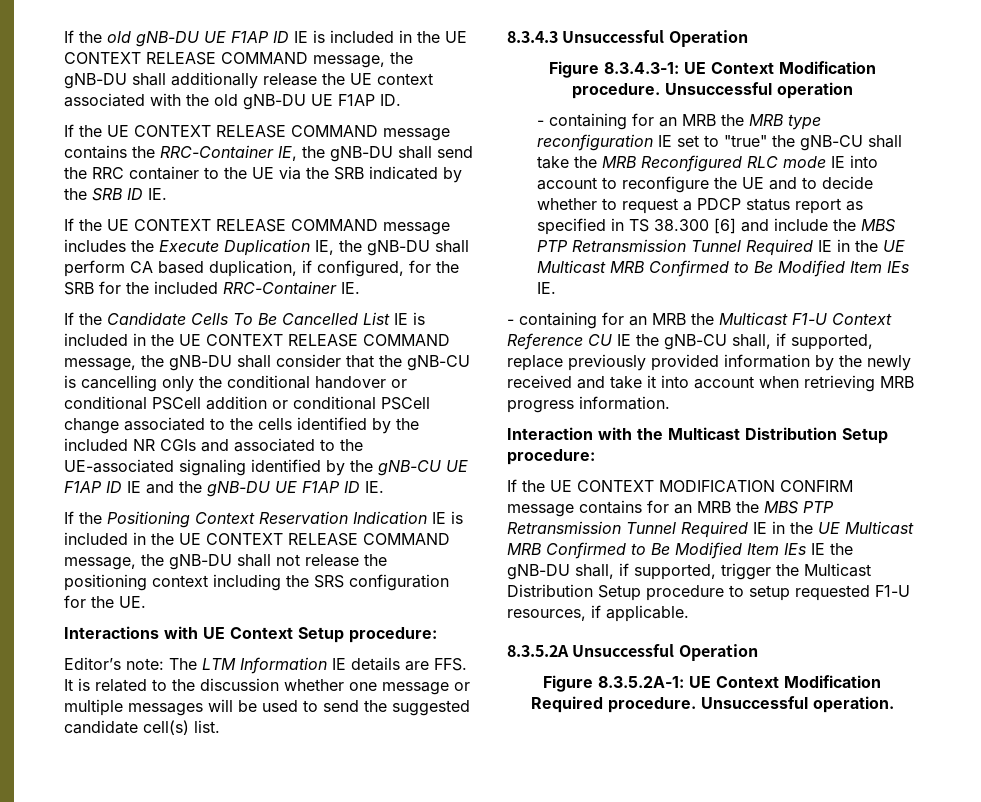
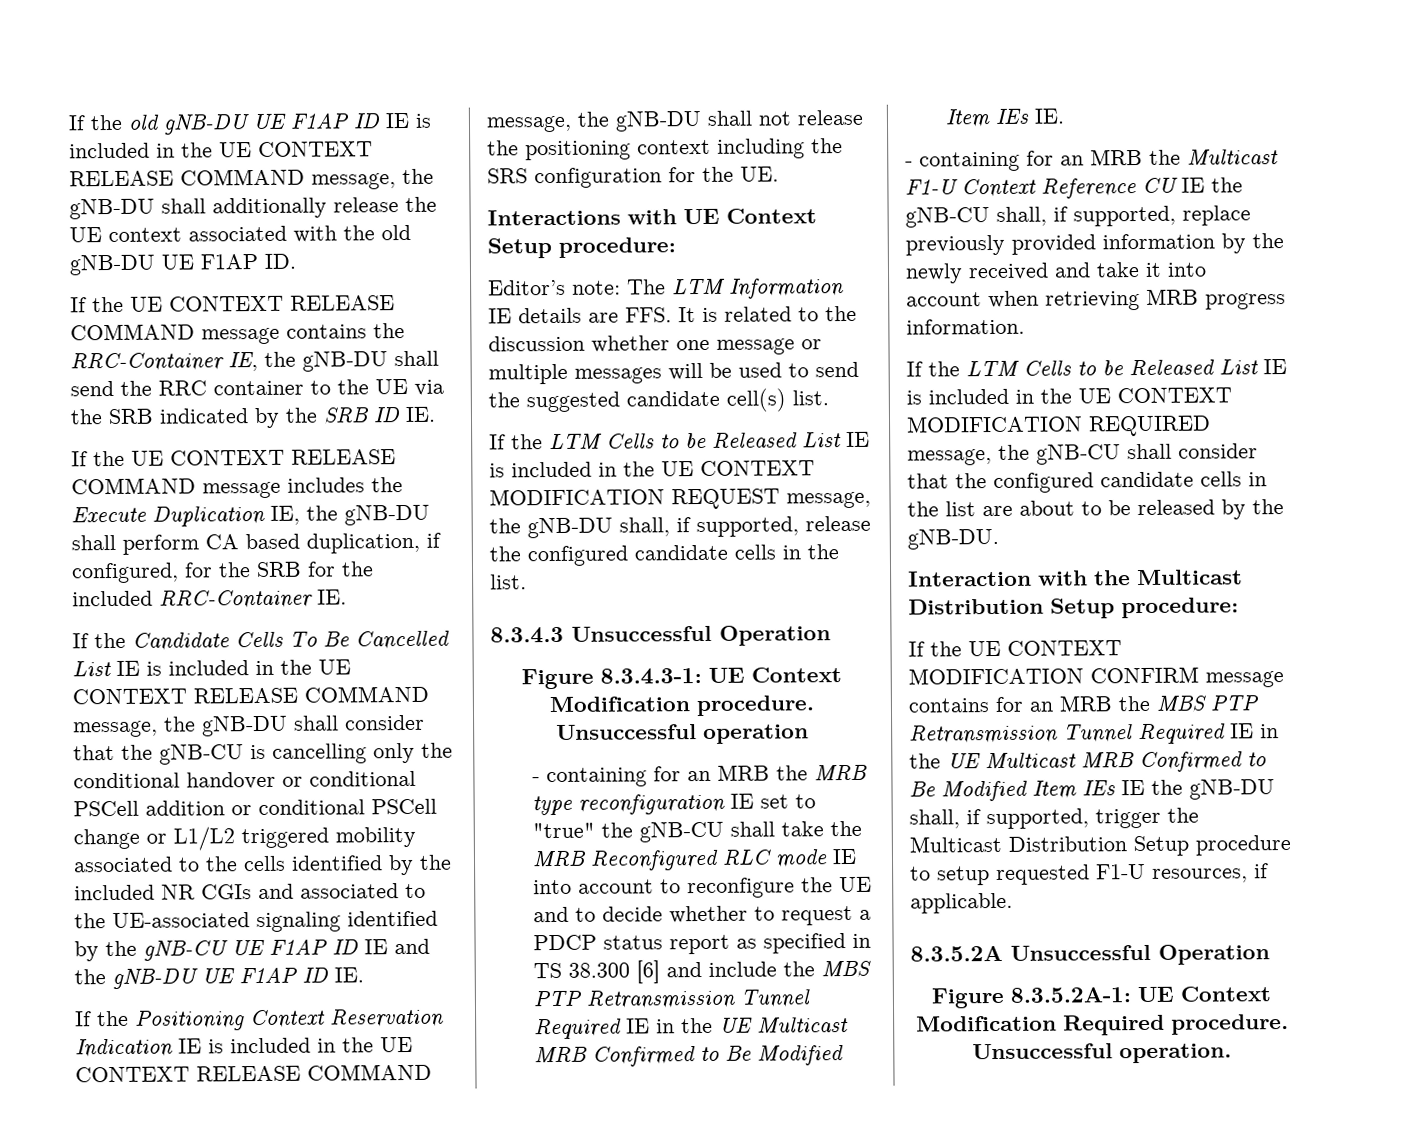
(119, 426) none -> [146,826,416,851] or L1/L2 triggered mobility
(220, 726) none -> [489,431,870,451] [489,460,815,478] [489,488,871,510] [489,515,871,539] [489,544,839,567] [490,574,527,590] // If the LTM Cells to be Released List IE is included in the UE CONTEXT MODIFICATION REQUEST message, the gNB-DU shall, if supported, release the configured candidate cells in the list.
(670, 403) none -> [906,359,1287,378] [906,387,1232,405] [906,415,1211,437] [907,443,1258,466] [907,471,1267,494] [907,499,1284,520] [907,528,999,550] // If the LTM Cells to be Released List IE is included in the UE CONTEXT MODIFICATION REQUIRED message, the gNB-CU shall consider that the configured candidate cells in the list are about to be released by the gNB-DU.

